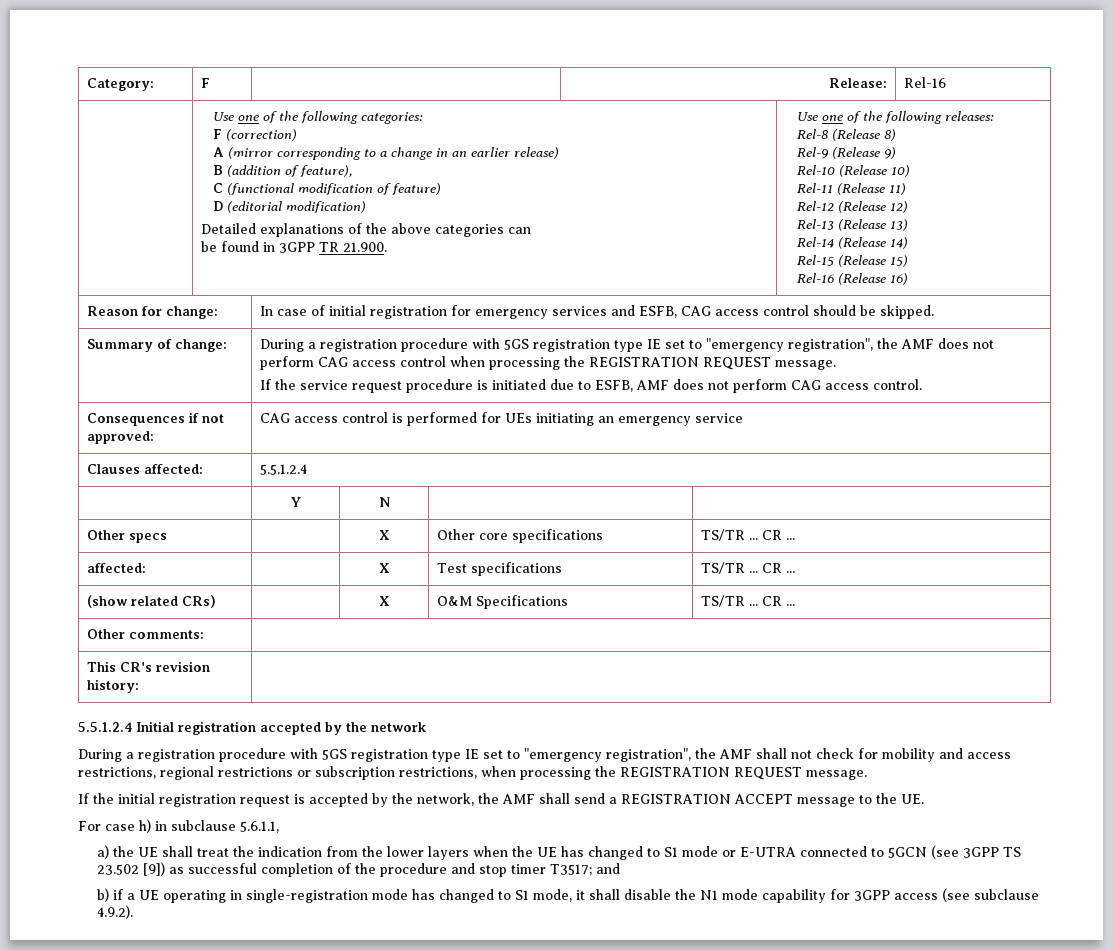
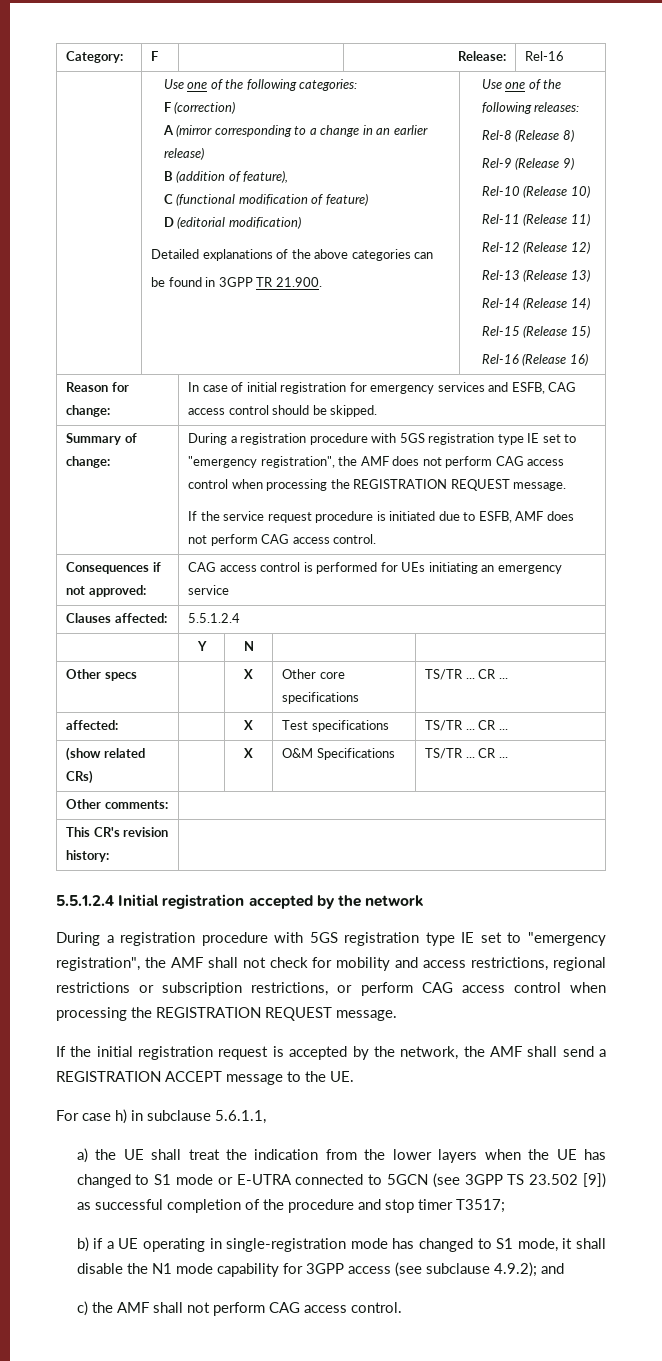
(477, 773) none -> [337,982,561,996] or perform CAG access control
[595,863,620,874] and -> (505, 1206) none
[96,905,133,919] 4.9.2). -> [493,1262,564,1277] [76,1301,402,1316] 4.9.2); and // c) the AMF shall not perform CAG access control.

